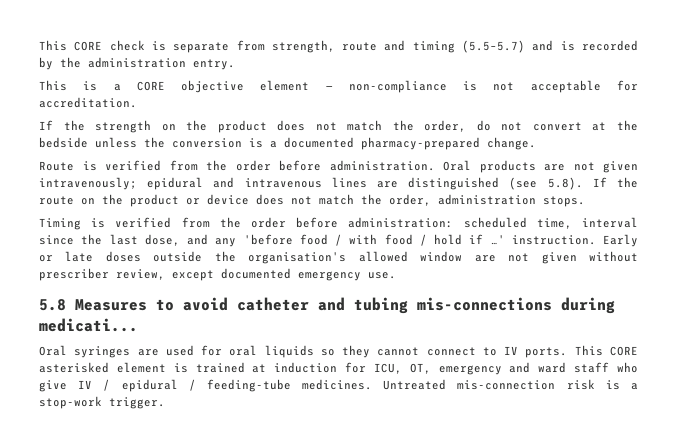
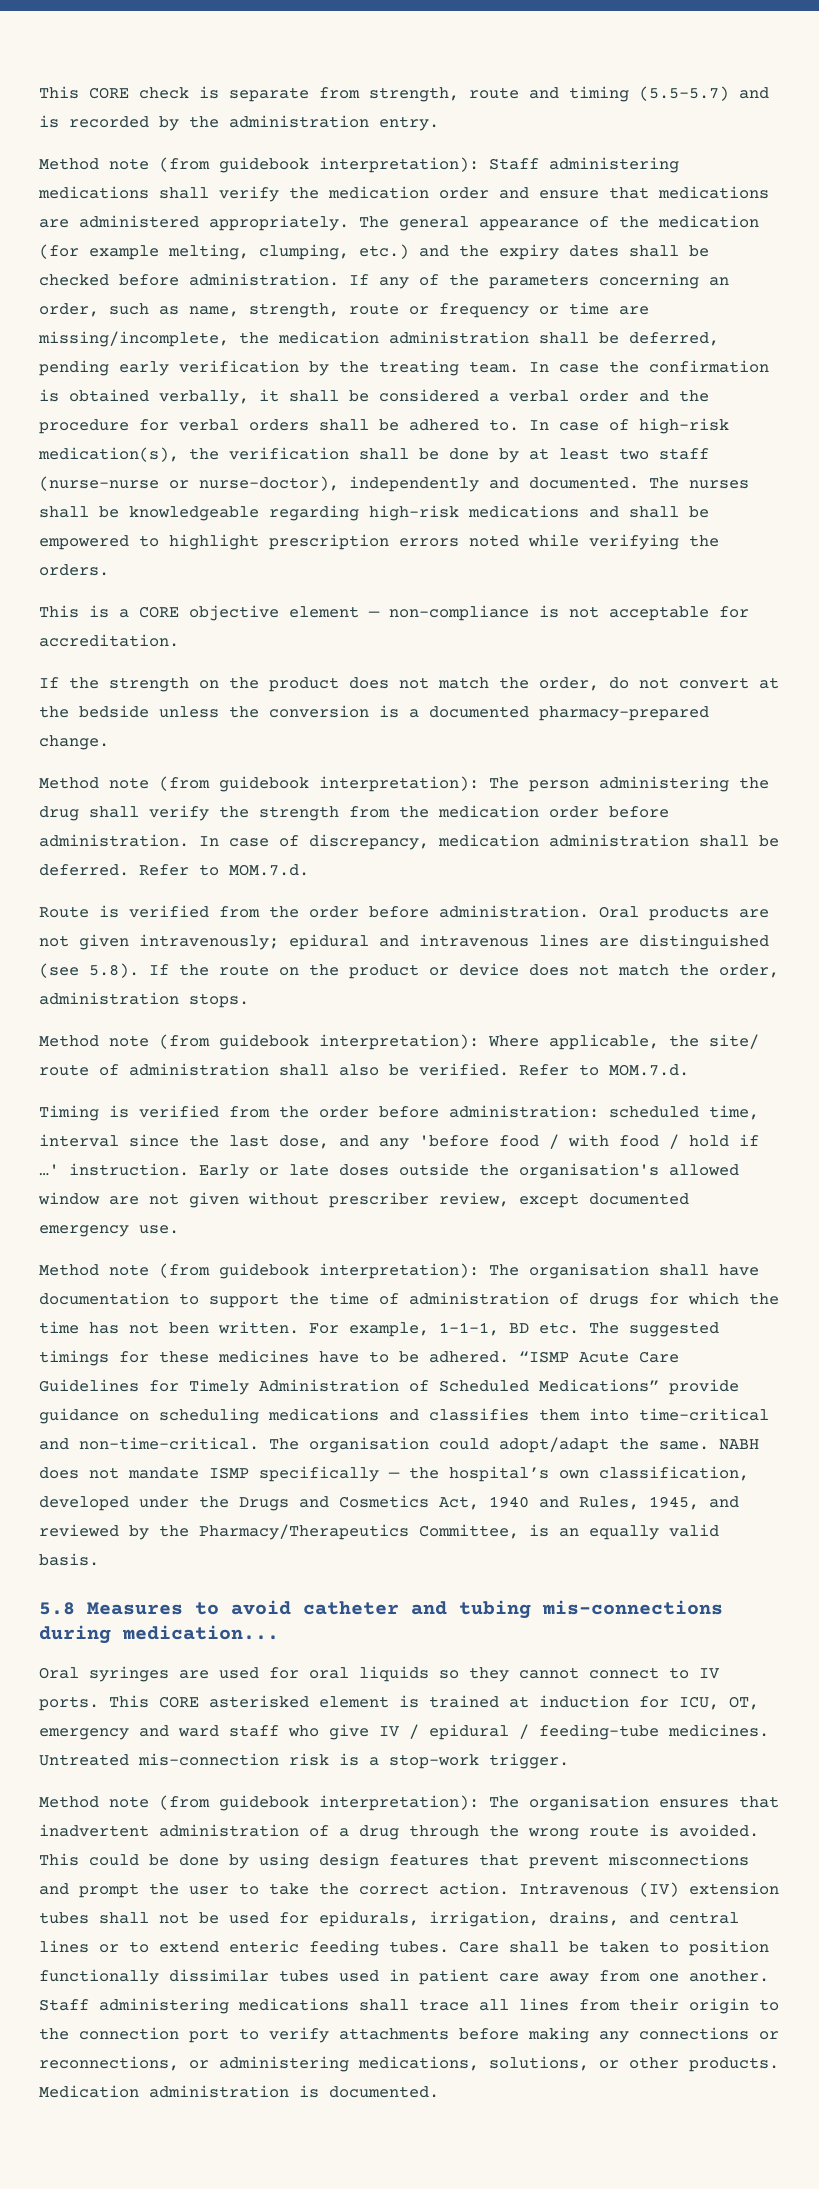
(235, 64) none -> [39,157,679,173] [38,186,769,202] [39,215,759,231] [39,244,709,260] [39,273,729,289] [39,302,649,318] [38,331,719,347] [39,360,769,376] [39,389,709,405] [39,418,729,434] [38,447,709,463] [39,476,749,492] [39,505,709,521] [39,534,719,550] [39,564,109,576] // Method note (from guidebook interpretation): Staff administering medications shall verify the medication order and ensure that medications are administered appropriately. The general appearance of the medication (for example melting, clumping, etc.) and the expiry dates shall be checked before administration. If any of the parameters concerning an order, such as name, strength, route or frequency or time are missing/incomplete, the medication administration shall be deferred, pending early verification by the treating team. In case the confirmation is obtained verbally, it shall be considered a verbal order and the procedure for verbal orders shall be adhered to. In case of high-risk medication(s), the verification shall be done by at least two staff (nurse-nurse or nurse-doctor), independently and documented. The nurses shall be knowledgeable regarding high-risk medications and shall be empowered to highlight prescription errors noted while verifying the orders.
(536, 143) none -> [39,776,769,792] [39,805,669,821] [39,834,779,850] [39,864,309,876] // Method note (from guidebook interpretation): The person administering the drug shall verify the strength from the medication order before administration. In case of discrepancy, medication administration shall be deferred. Refer to MOM.7.d.
(585, 201) none -> [39,1034,759,1050] [39,1063,689,1076] // Method note (from guidebook interpretation): Where applicable, the site/ route of administration shall also be verified. Refer to MOM.7.d.
(396, 275) none -> [39,1263,759,1279] [39,1292,779,1308] [39,1321,719,1337] [39,1350,679,1366] [39,1379,739,1395] [39,1408,769,1424] [39,1437,759,1453] [39,1466,749,1482] [39,1495,739,1511] [39,1524,719,1540] [39,1553,99,1566] // Method note (from guidebook interpretation): The organisation shall have documentation to support the time of administration of drugs for which the time has not been written. For example, 1-1-1, BD etc. The suggested timings for these medicines have to be adhered. “ISMP Acute Care Guidelines for Timely Administration of Scheduled Medications” provide guidance on scheduling medications and classifies them into time-critical and non-time-critical. The organisation could adopt/adapt the same. NABH does not mandate ISMP specifically — the hospital’s own classification, developed under the Drugs and Cosmetics Act, 1940 and Rules, 1945, and reviewed by the Pharmacy/Therapeutics Committee, is an equally valid basis.
[39,318,138,332] medicati... -> [122,1625,279,1640] medication...
(165, 403) none -> [39,1795,779,1811] [39,1824,759,1840] [39,1853,749,1869] [39,1882,779,1898] [39,1911,739,1927] [39,1940,769,1956] [39,1969,769,1985] [39,1998,779,2014] [39,2027,779,2043] [39,2056,779,2072] [39,2085,439,2098] // Method note (from guidebook interpretation): The organisation ensures that inadvertent administration of a drug through the wrong route is avoided. This could be done by using design features that prevent misconnections and prompt the user to take the correct action. Intravenous (IV) extension tubes shall not be used for epidurals, irrigation, drains, and central lines or to extend enteric feeding tubes. Care shall be taken to position functionally dissimilar tubes used in patient care away from one another. Staff administering medications shall trace all lines from their origin to the connection port to verify attachments before making any connections or reconnections, or administering medications, solutions, or other products. Medication administration is documented.

